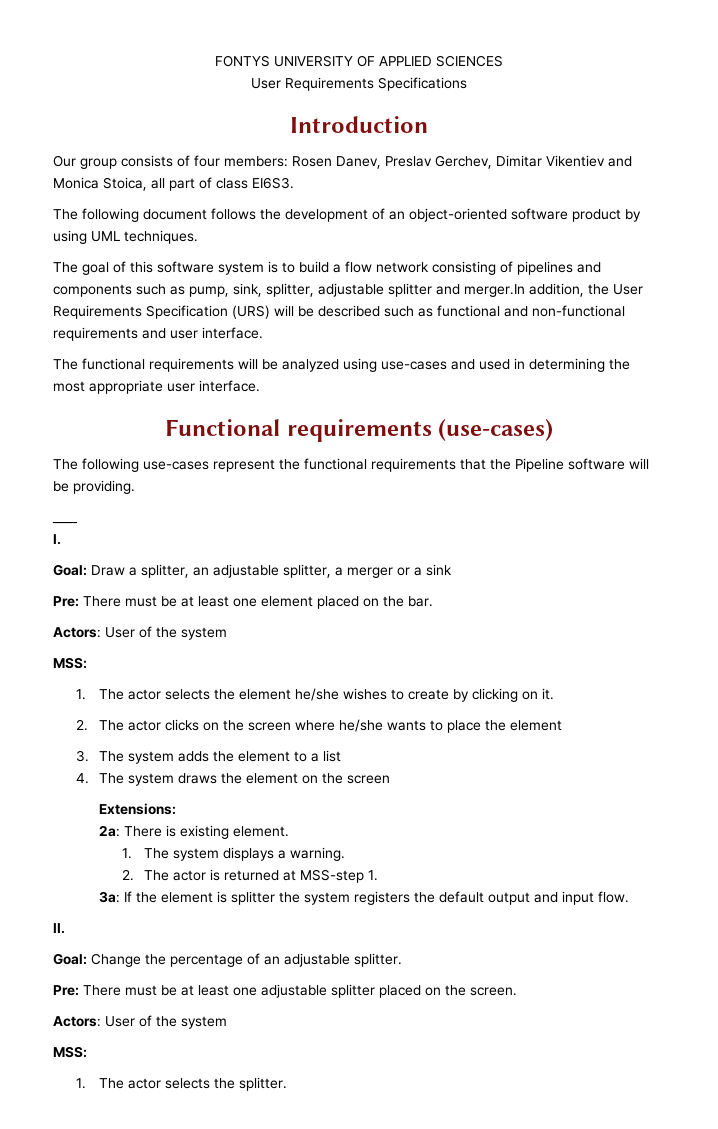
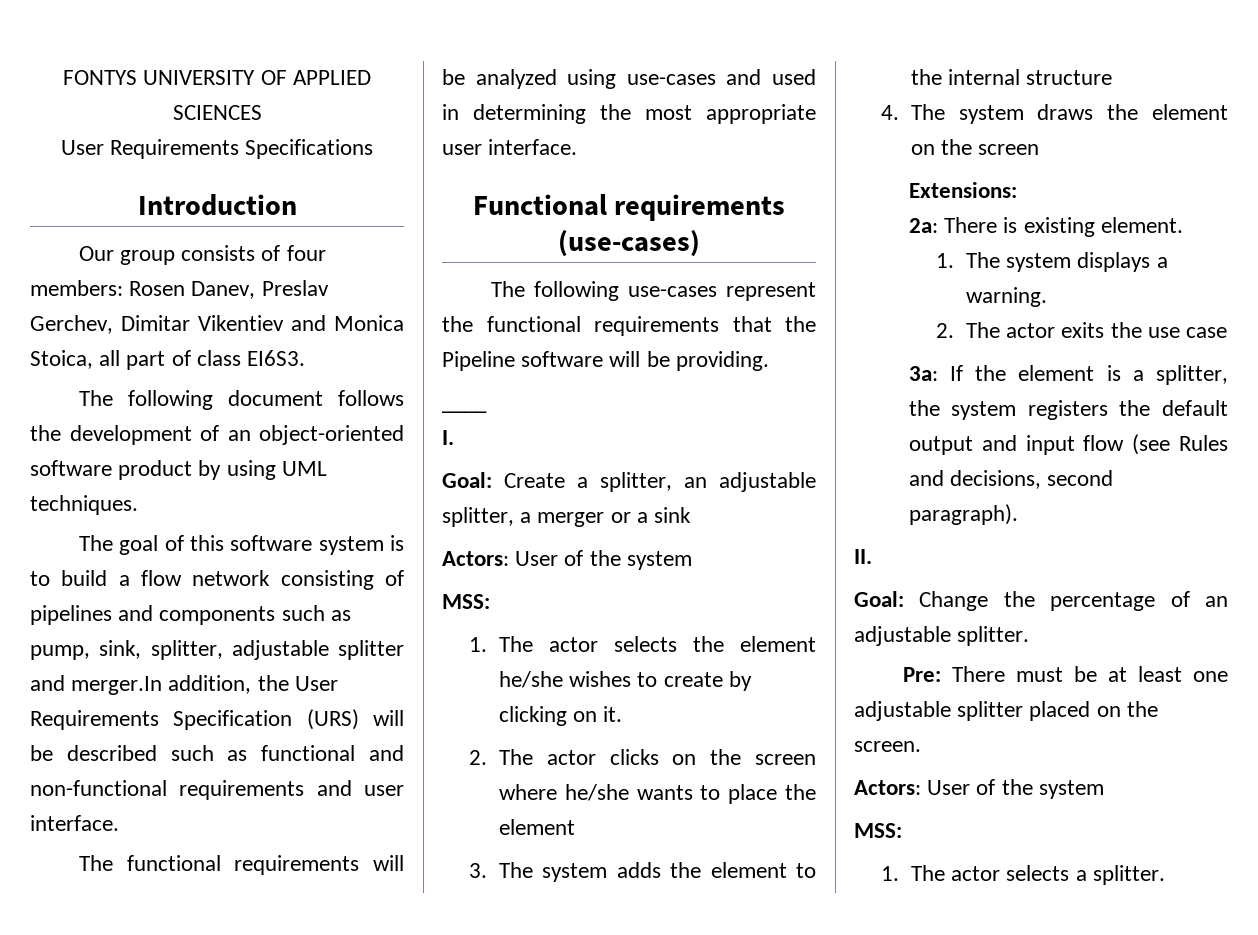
[91,565,125,576] Draw -> [504,473,565,488] Create
[53,596,433,609] // Pre: There must be at least one element placed on the bar. -> (692, 515) none
[310,750,341,762] a list -> [910,69,1113,85] the internal structure
[210,869,379,883] is returned at MSS-step 1. -> [1061,322,1227,338] exits the use case
[230,891,275,905] splitter -> [1132,365,1228,385] a splitter,
[597,891,629,903] flow. -> [1083,434,1228,455] [908,470,1114,489] [908,504,1018,525] flow (see Rules and decisions, second paragraph).
[213,1078,235,1089] the -> [1075,870,1087,881] a

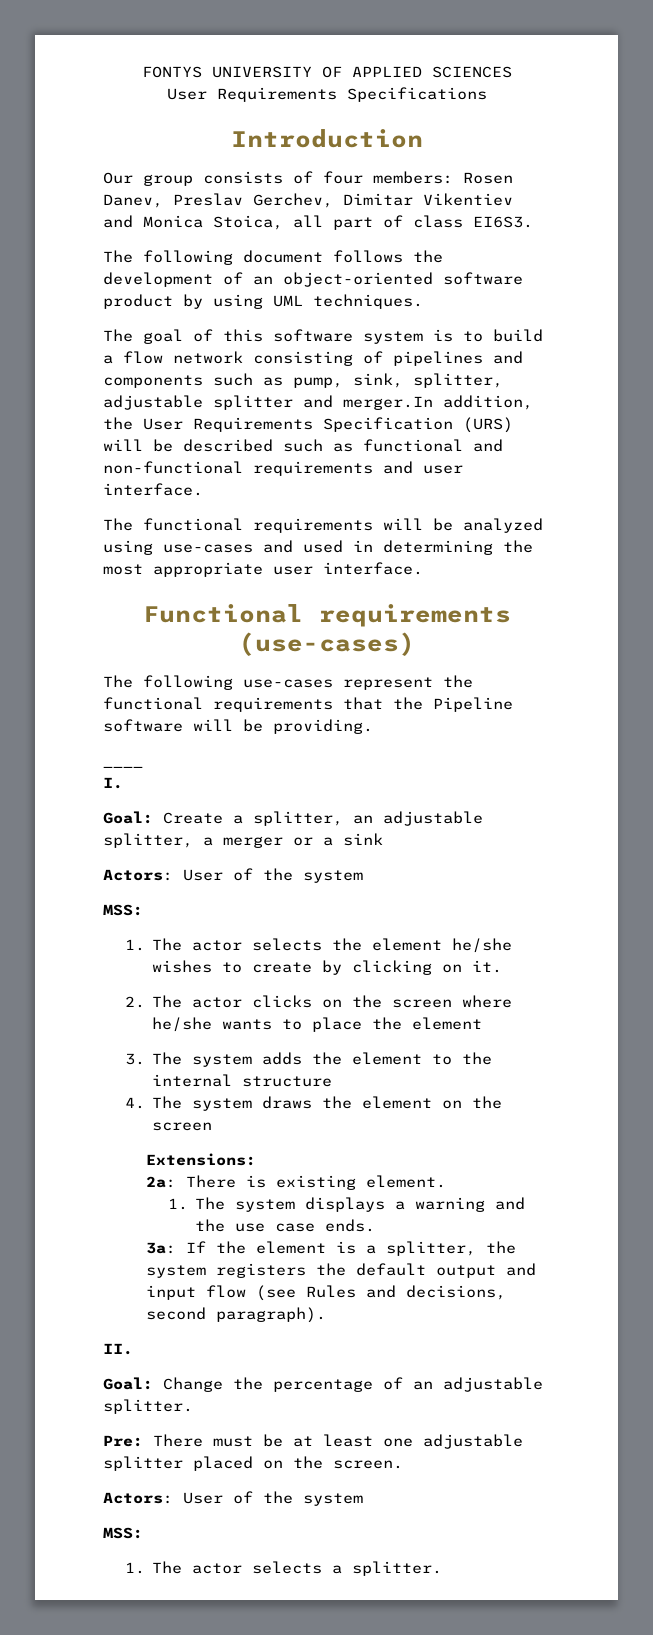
[965,287,1047,307] [936,322,1105,338] warning. // 2. The actor exits -> [415,1197,526,1212] warning and
(1227, 332) none -> [325,1219,376,1232] ends.

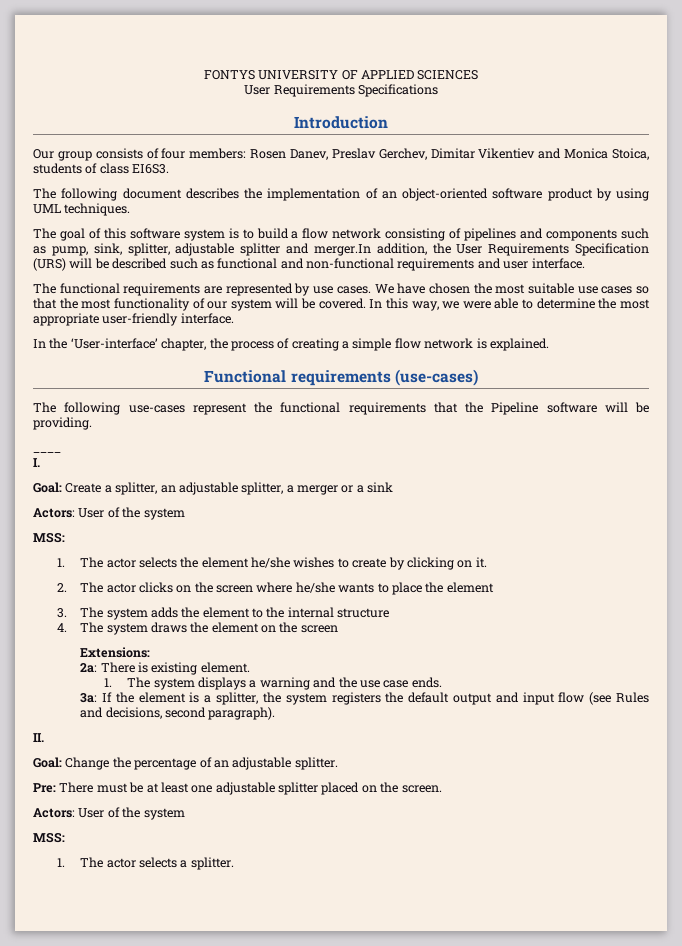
[293,215,373,230] all part -> [33,163,82,174] students
[333,250,443,263] [103,272,213,287] follows the development -> [185,188,361,201] describes the implementation
[383,518,543,533] [103,540,493,555] will be analyzed using use-cases and used in determining -> [204,283,649,296] [33,298,595,311] are represented by use cases. We have chosen the most suitable use cases so that the most functionality of our system will be covered. In this way, we were able to determine
[273,562,423,575] user interface. -> [102,313,234,326] [33,338,549,351] user-friendly interface. // In the ‘User-interface’ chapter, the process of creating a simple flow network is explained.

